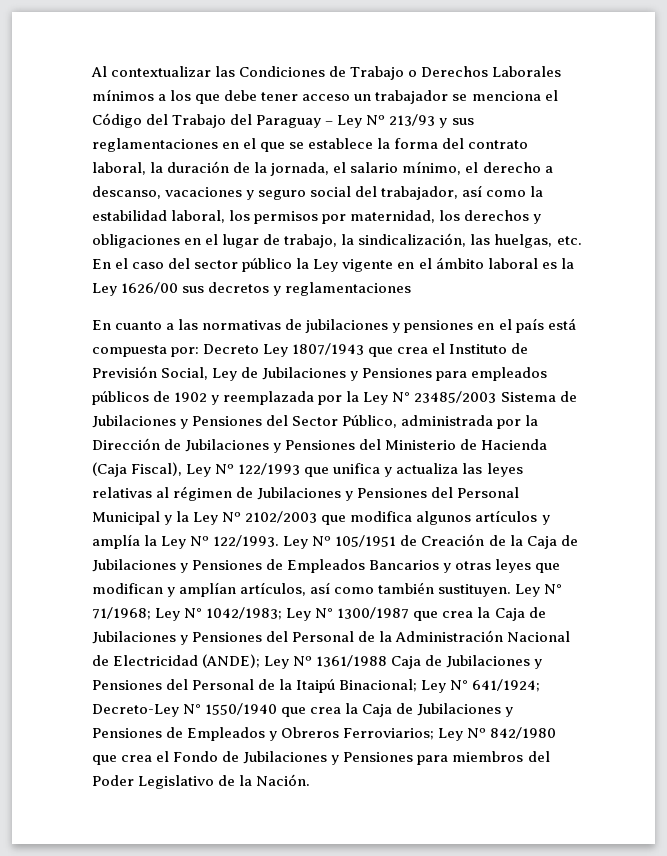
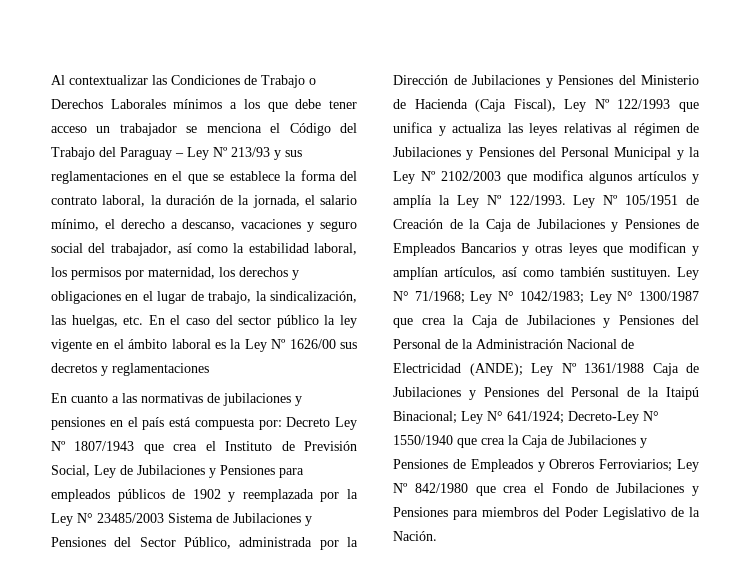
[313,259,339,272] Ley -> [340,315,357,328] ley
(117, 289) none -> [271,339,287,349] Nº
(289, 350) none -> [51,441,66,451] Nº

